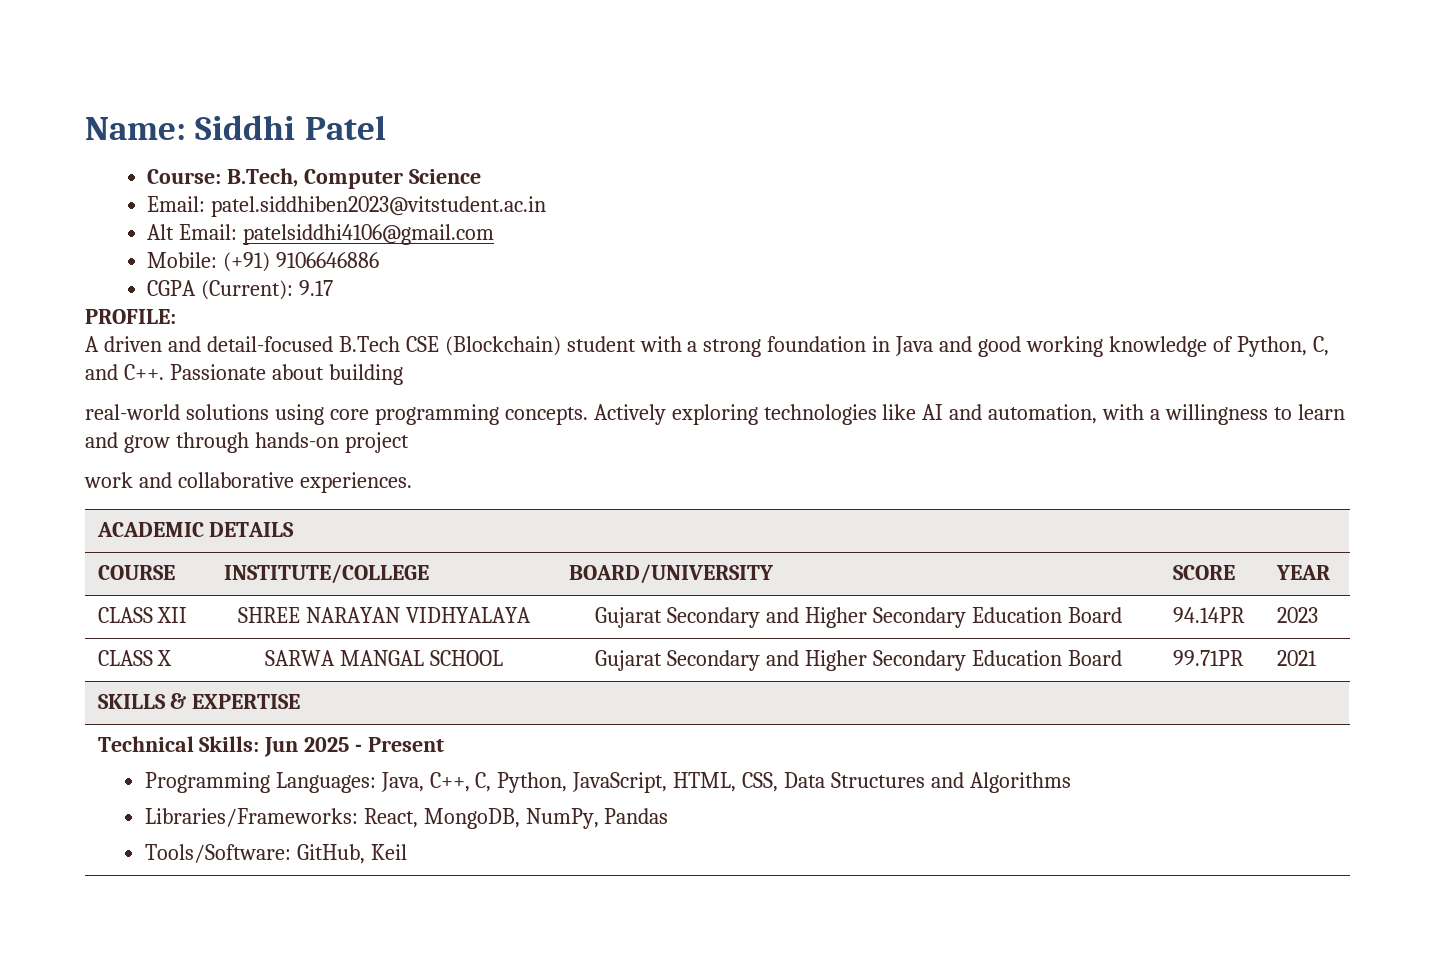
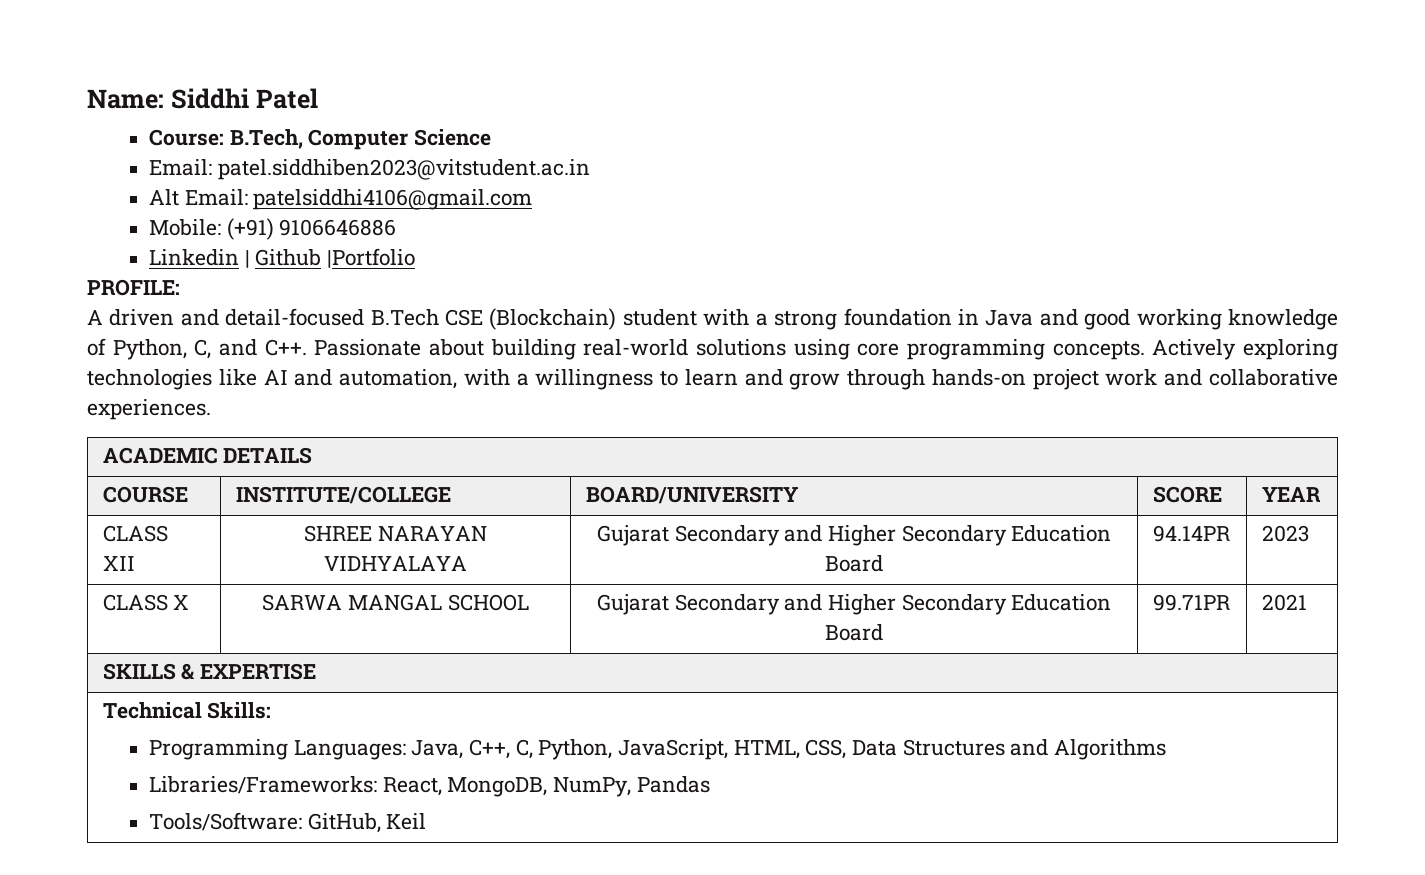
[147,280,334,300] CGPA (Current): 9.17 -> [148,248,415,268] Linkedin | Github |Portfolio
(403, 374) // -> (576, 349) none
(409, 442) // -> (1099, 379) none
[264,737,445,757] Jun 2025 - Present -> (272, 710) none

